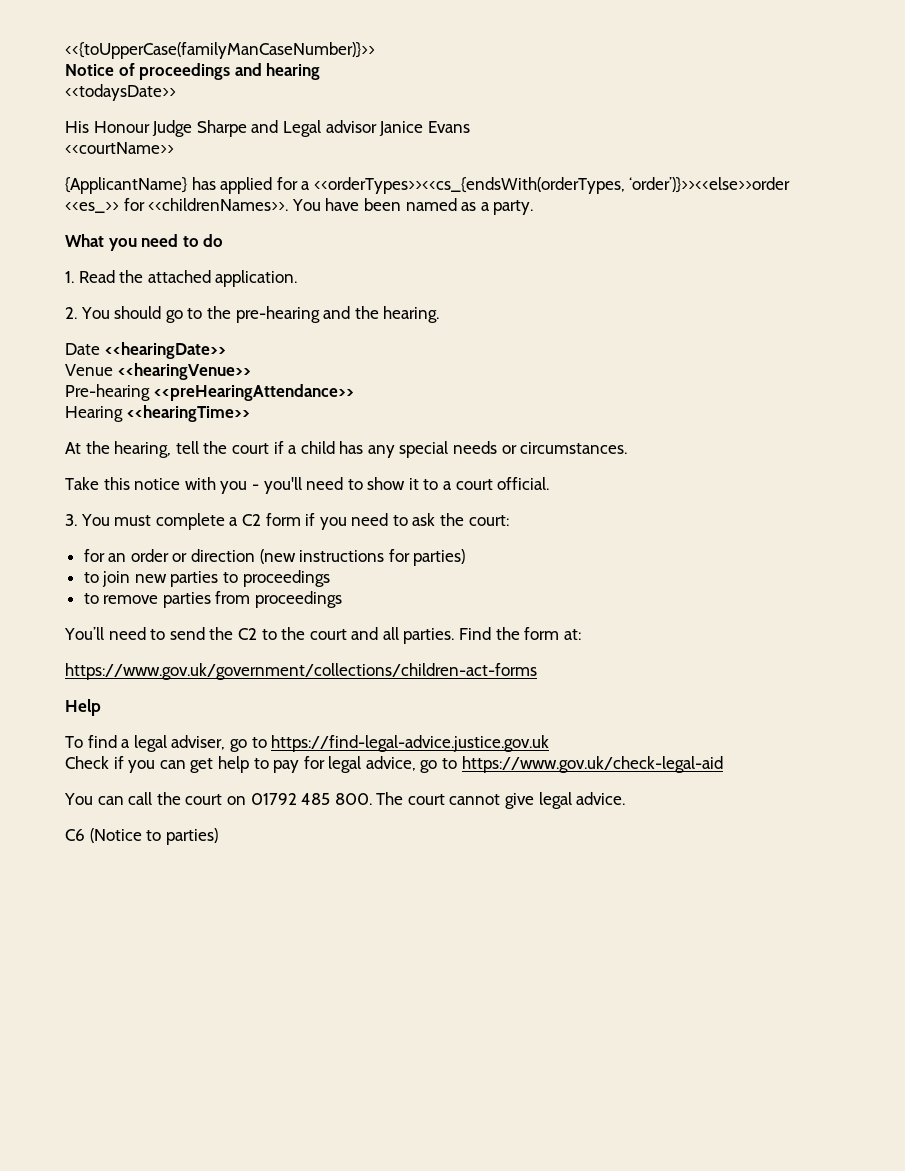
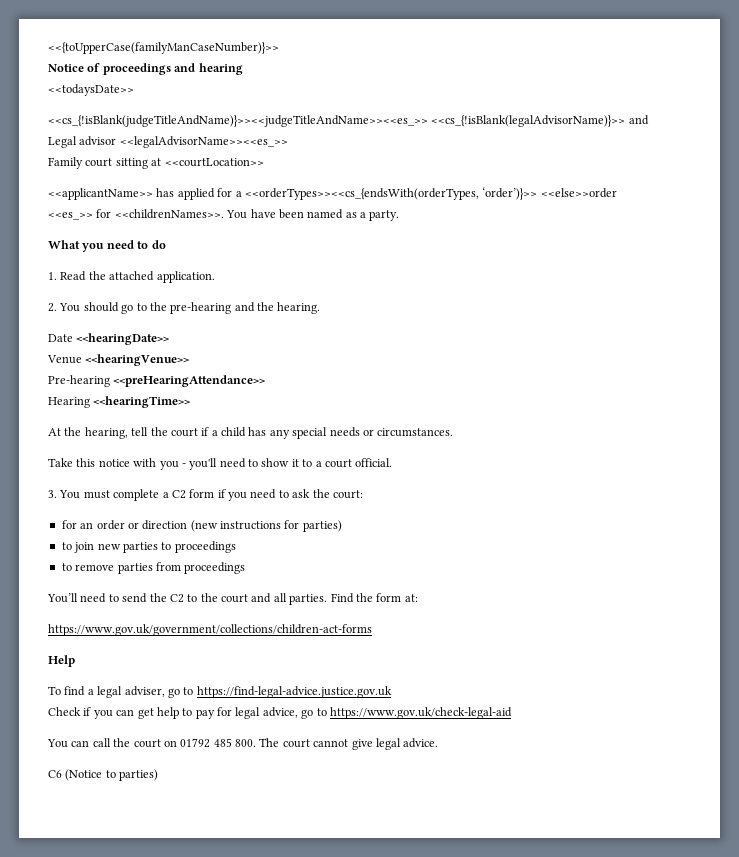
[65,120,470,137] [65,142,174,154] [65,177,187,194] His Honour Judge Sharpe and Legal advisor Janice Evans // <<courtName>> // {ApplicantName} -> [48,115,649,127] [48,136,288,148] [48,157,264,169] [48,188,153,200] <<cs_{!isBlank(judgeTitleAndName)}>><<judgeTitleAndName>><<es_>> <<cs_{!isBlank(legalAdvisorName)}>> and Legal advisor <<legalAdvisorName>><<es_>> // Family court sitting at <<courtLocation>> // <<applicantName>>
[629,177,791,193] ‘order’)}>><<else>>order -> [482,187,617,200] ‘order’)}>> <<else>>order

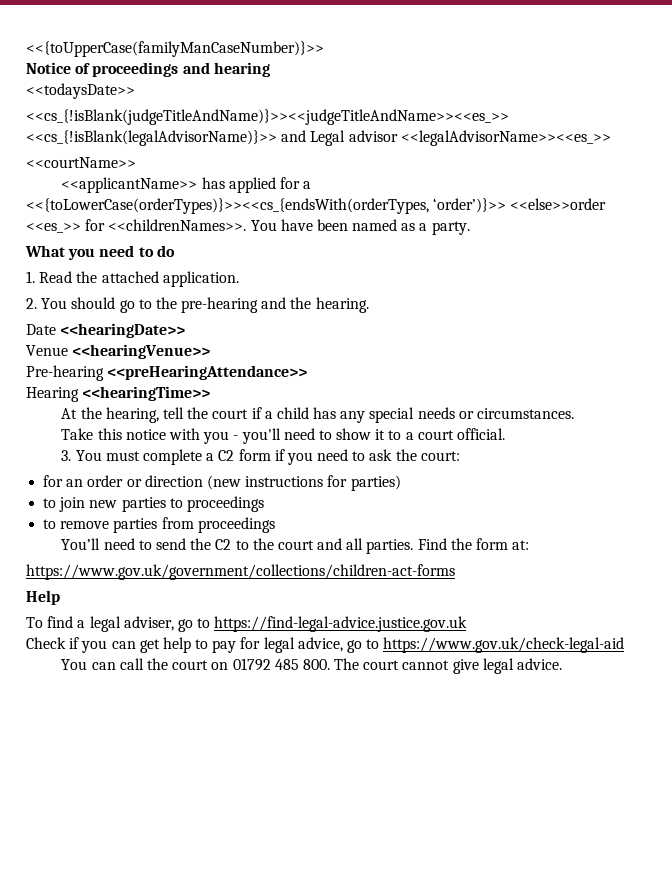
[48,157,264,169] Family court sitting at <<courtLocation>> -> [26,157,136,168] <<courtName>>
[244,188,479,200] <<orderTypes>><<cs_{endsWith(orderTypes, -> [26,198,429,214] <<{toLowerCase(orderTypes)}>><<cs_{endsWith(orderTypes,
[48,769,159,781] // C6 (Notice to parties) -> (563, 664) none

